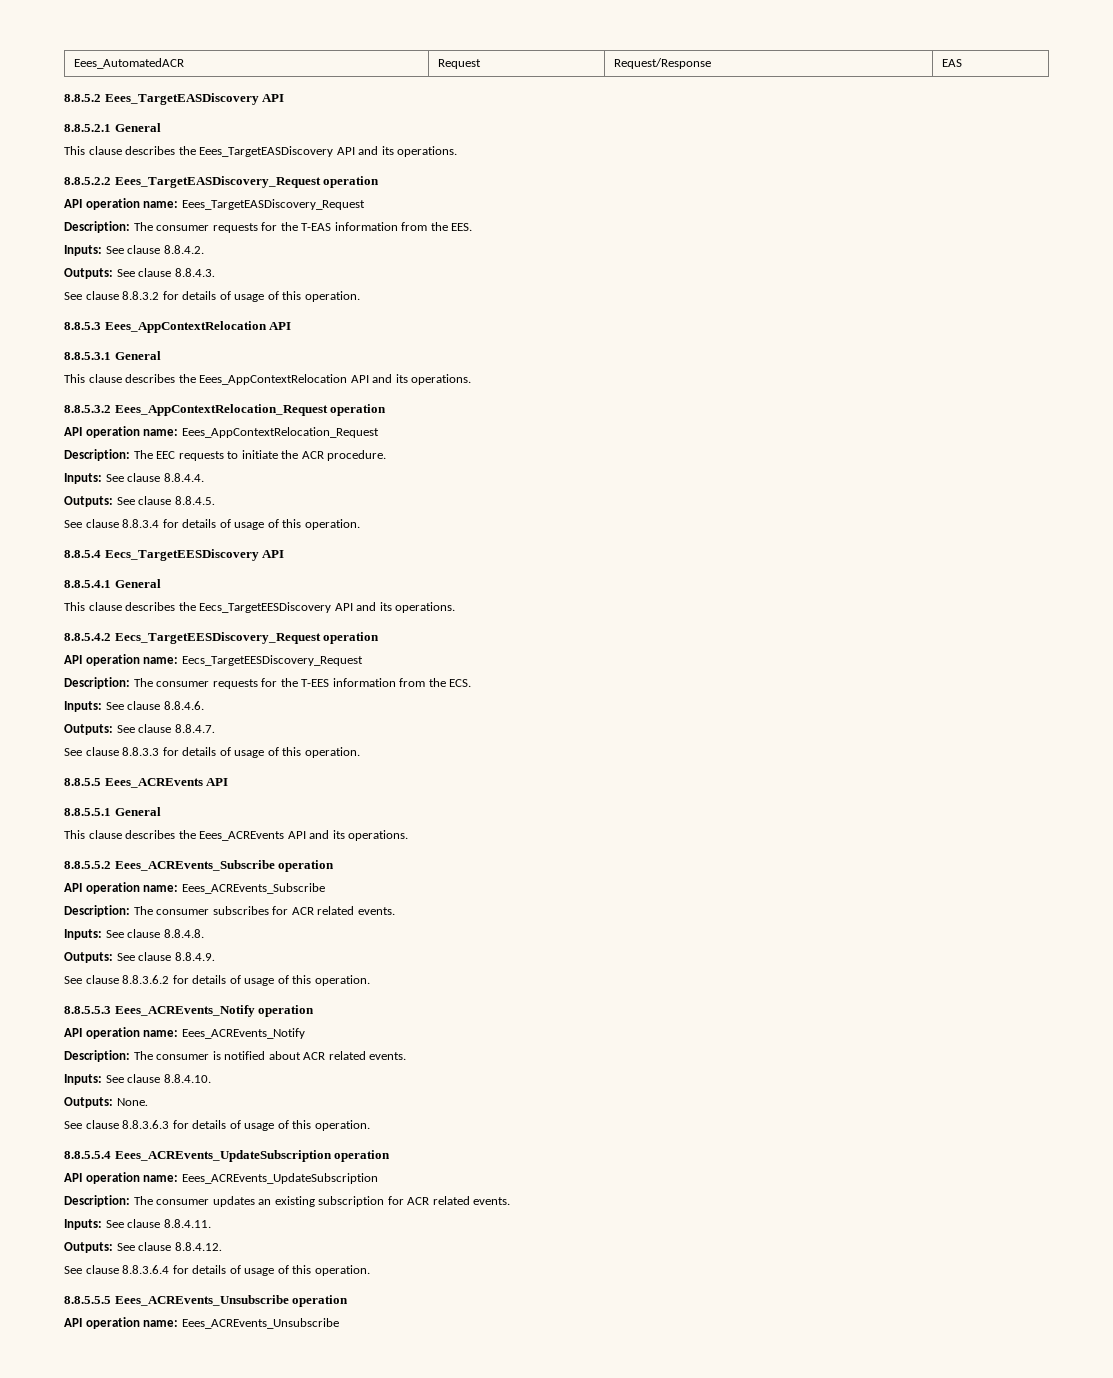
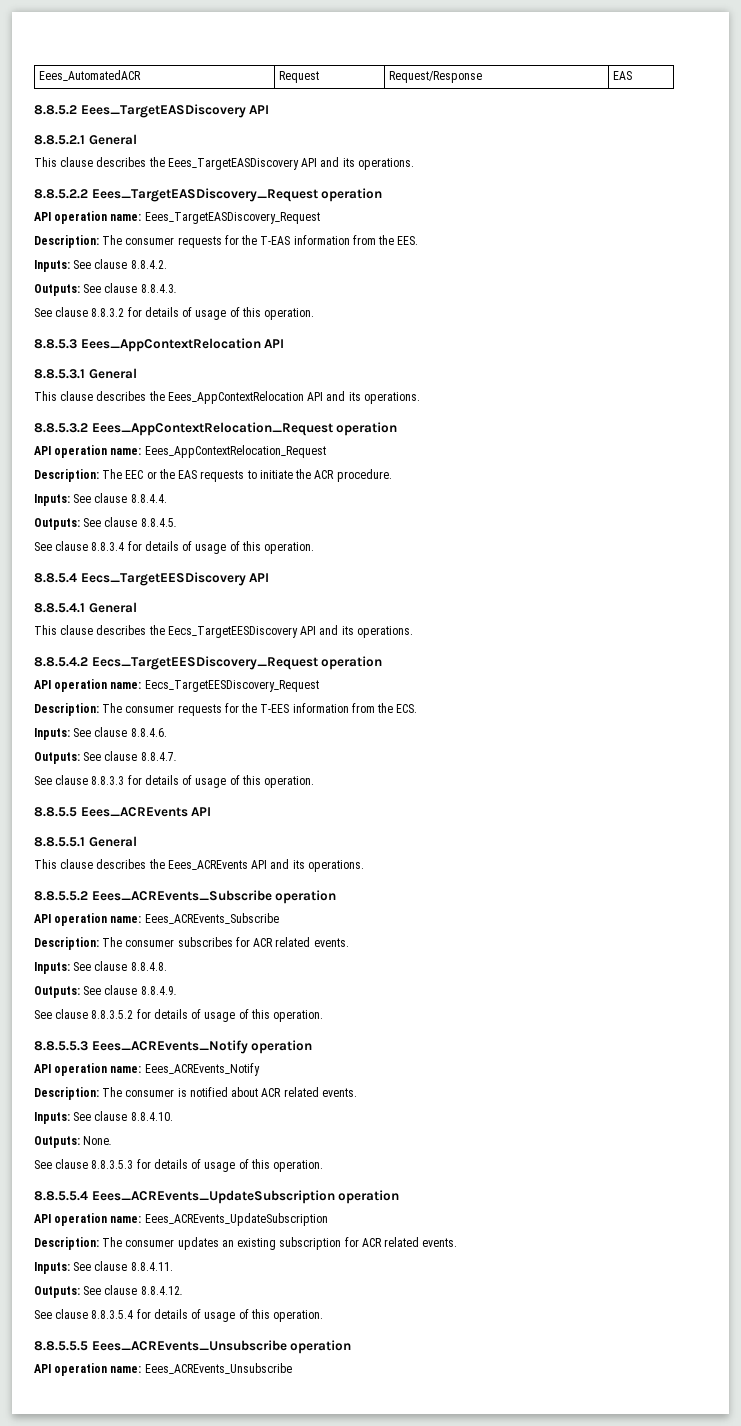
(176, 455) none -> [146,469,198,479] or the EAS
[122,975,170,984] 8.8.3.6.2 -> [91,1010,134,1019] 8.8.3.5.2
[122,1120,170,1129] 8.8.3.6.3 -> [91,1160,134,1169] 8.8.3.5.3
[122,1265,170,1274] 8.8.3.6.4 -> [91,1310,134,1319] 8.8.3.5.4

